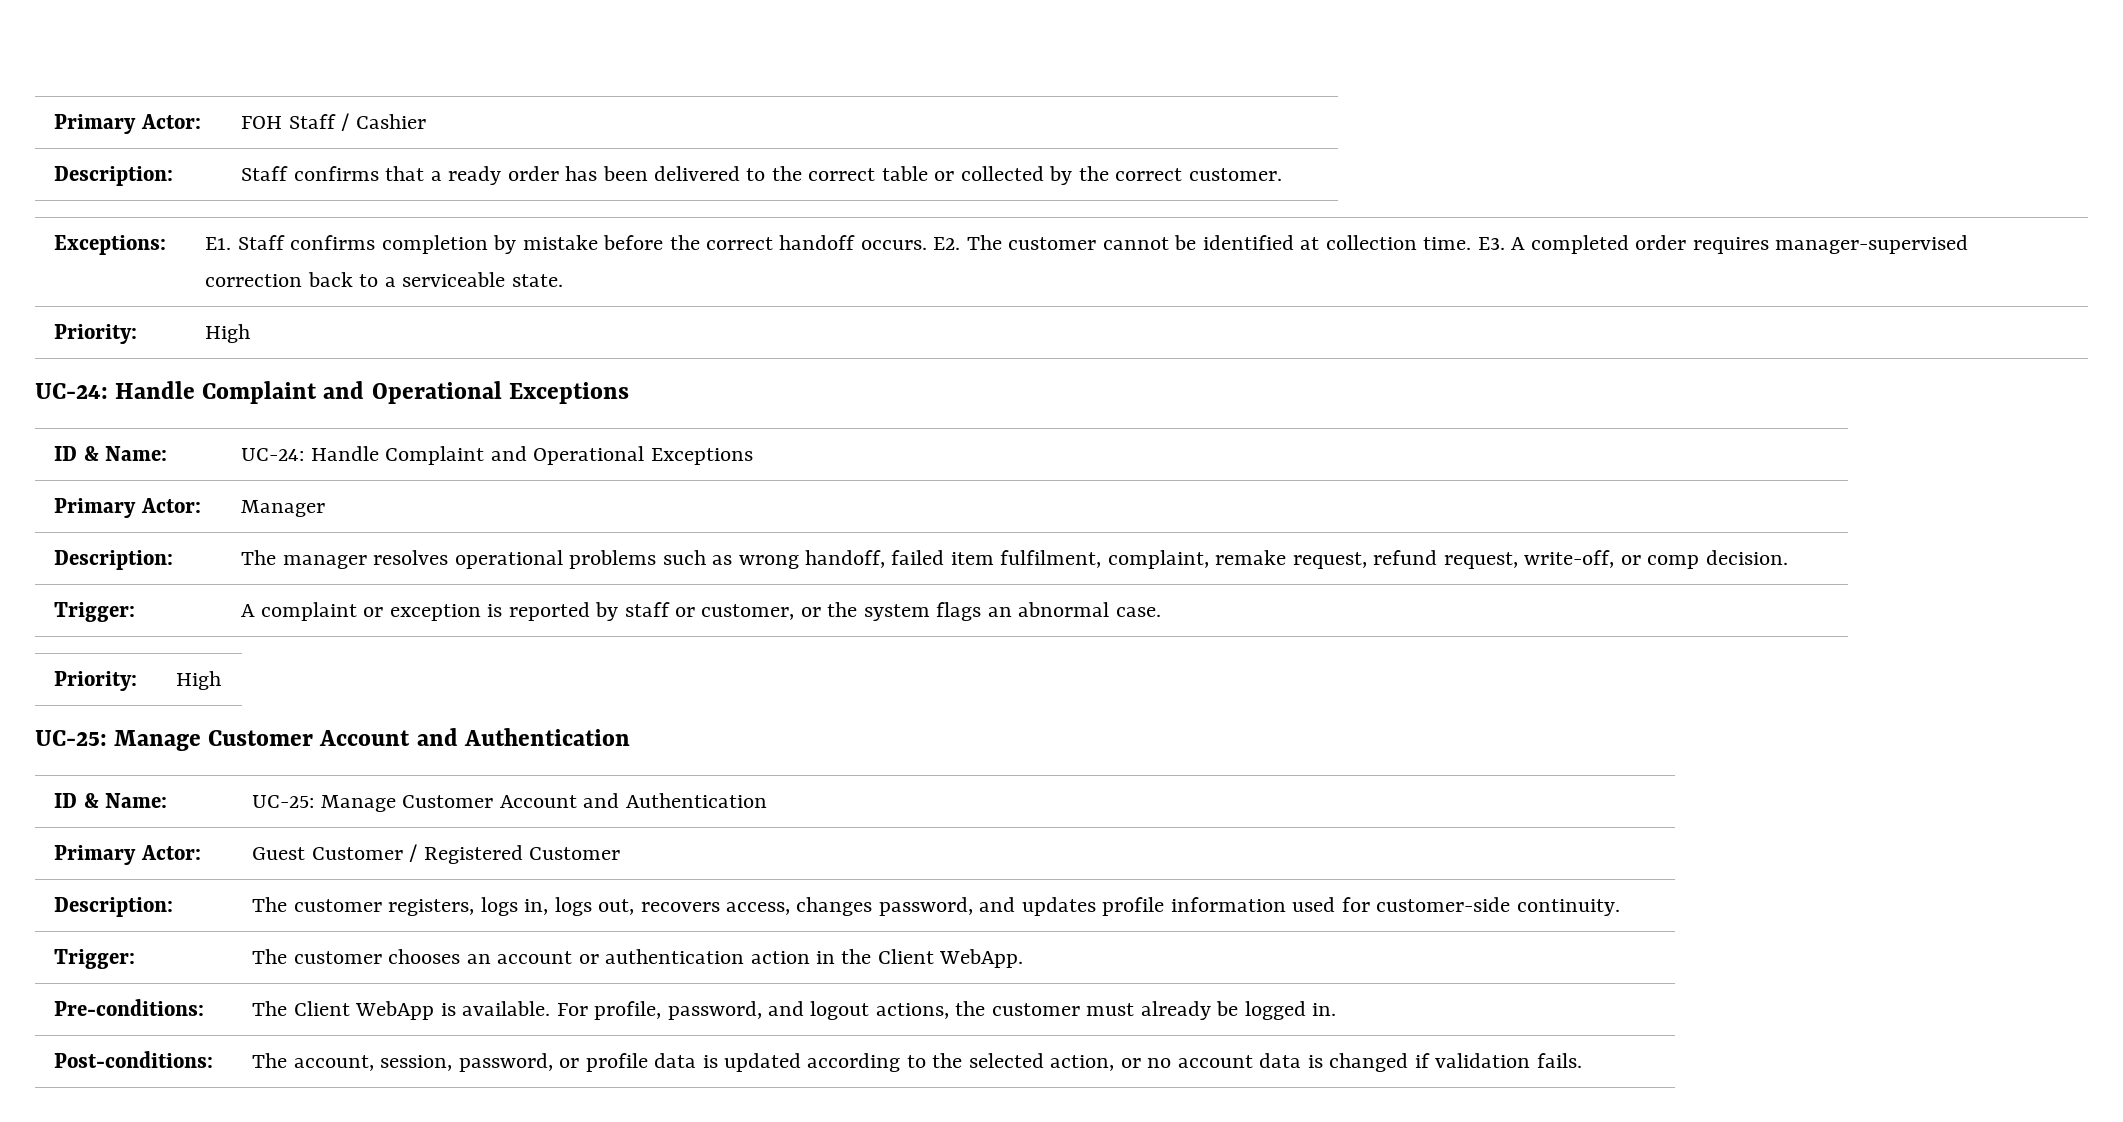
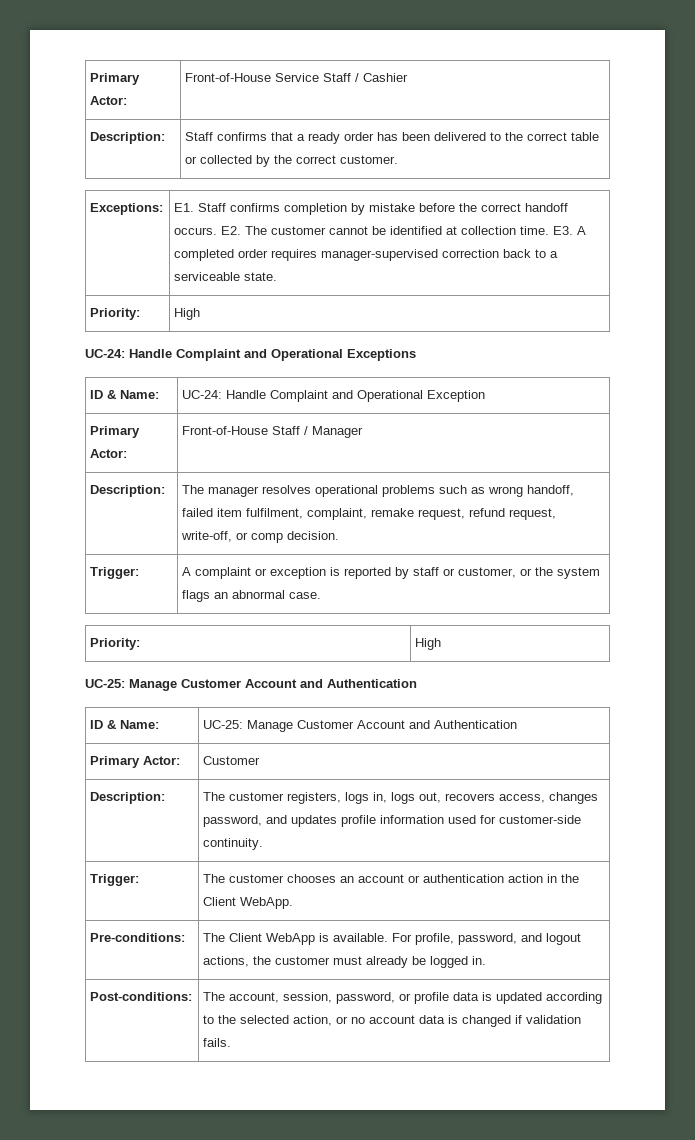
[54,114,201,134] [241,116,283,129] Primary Actor: | FOH -> [90,73,141,85] [90,96,128,105] [185,73,320,82] Primary Actor: | Front-of-House Service
[650,448,753,465] [54,498,201,518] Exceptions // Primary Actor: | -> [427,390,486,402] [90,426,141,438] [90,449,128,458] [182,426,309,435] Exception // Primary Actor: | Front-of-House Staff /
[252,844,523,864] Guest Customer / Registered -> (181, 760) none

